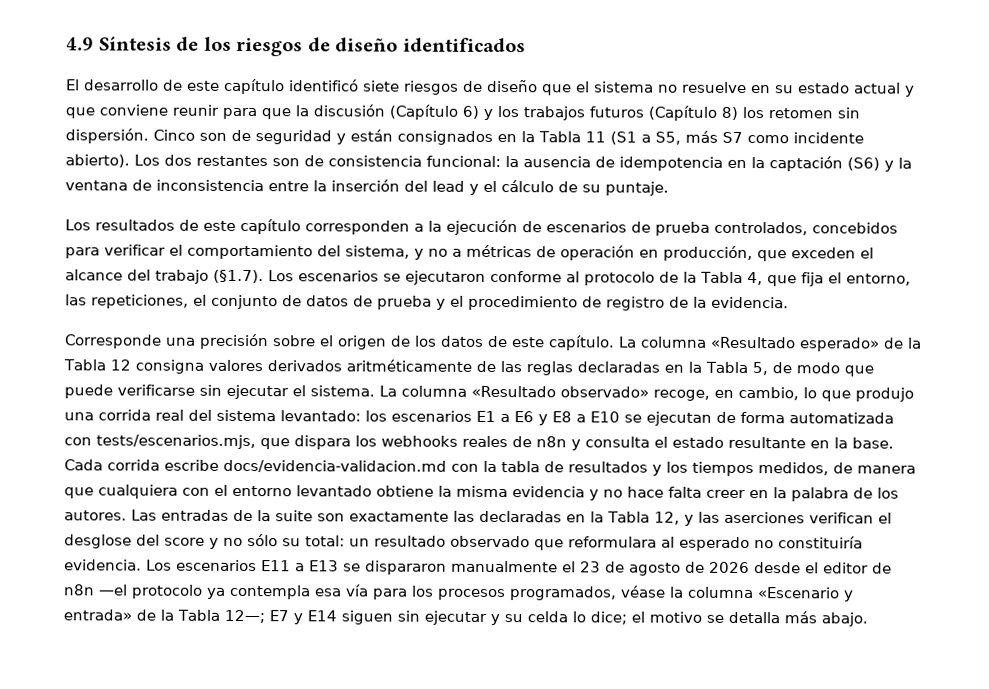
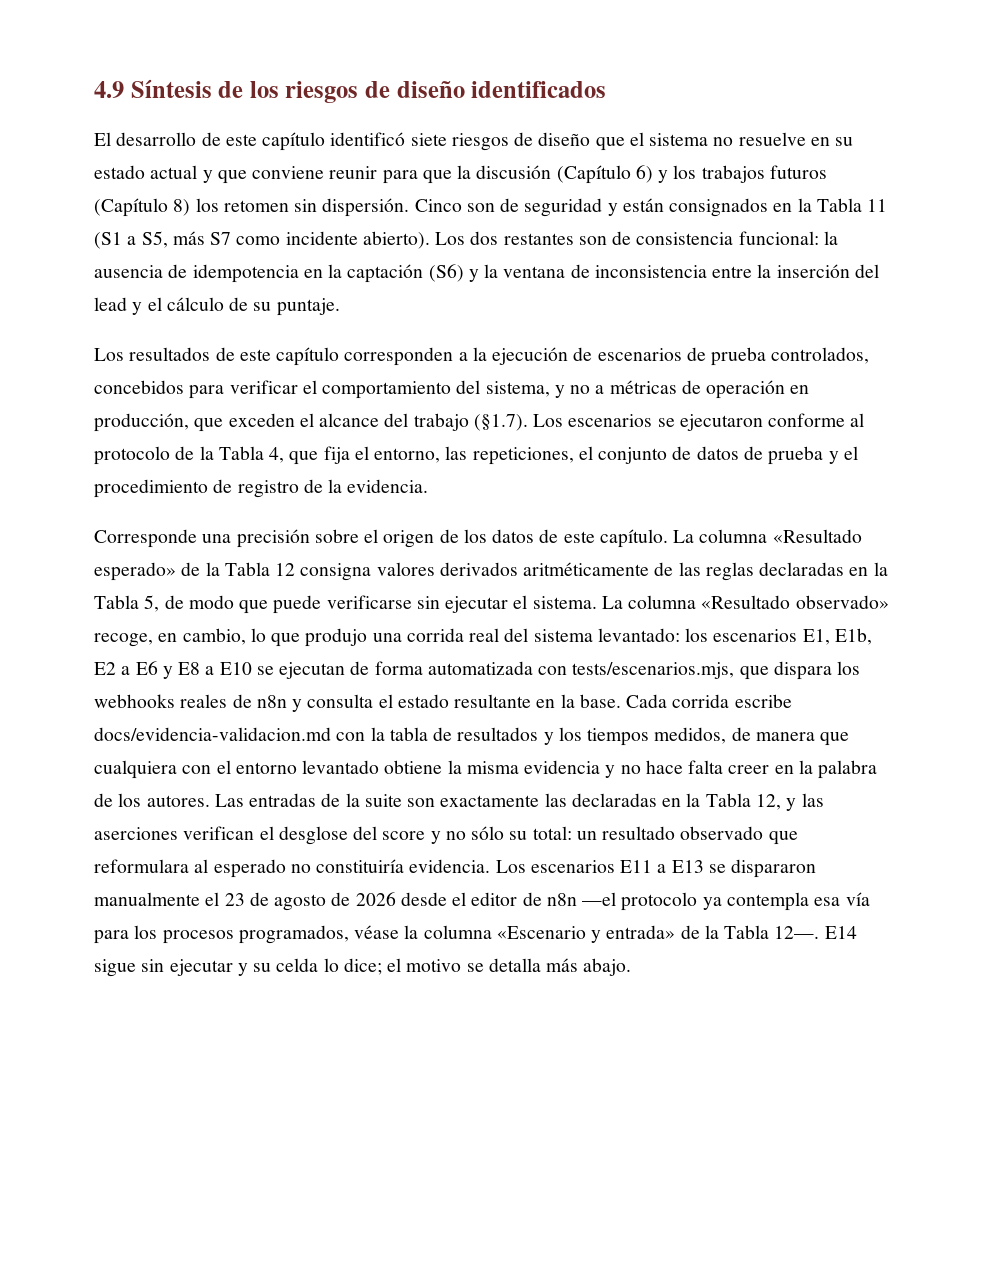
[476,410,496,423] E1 -> [802,628,872,645] [94,662,116,675] E1, E1b, E2
[223,609,393,625] 12—; E7 y E14 siguen -> [774,926,857,939] [94,959,136,977] 12—. E14 sigue

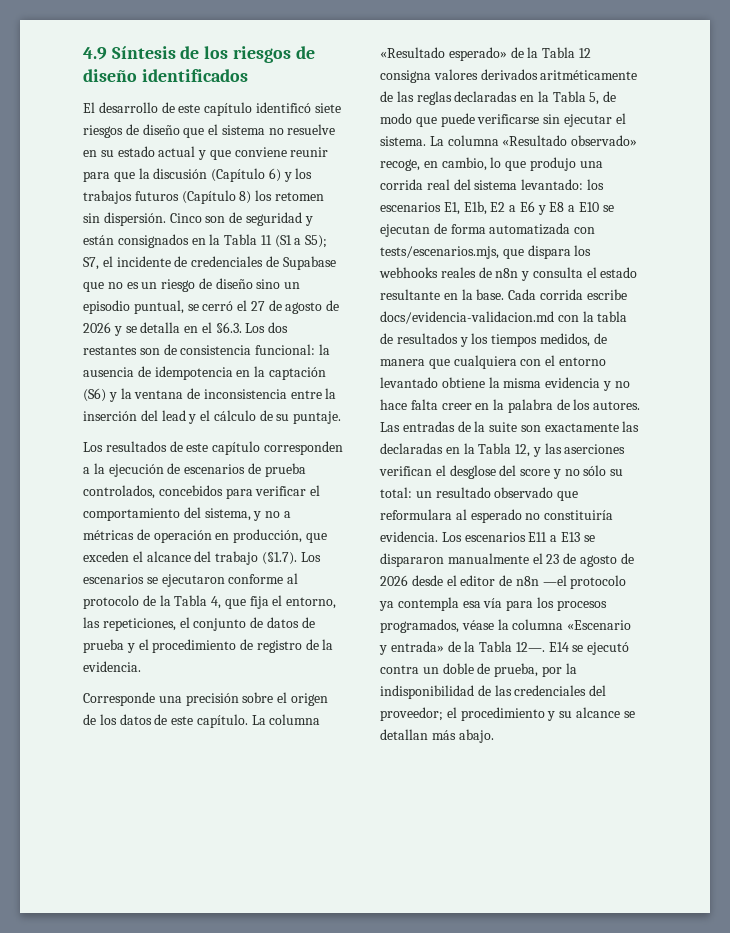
[141,231,430,249] S5, más S7 como incidente abierto). -> [305,235,328,248] [83,256,336,270] [83,278,301,292] [83,300,340,314] [83,322,242,336] S5); S7, el incidente de credenciales de Supabase que no es un riesgo de diseño sino un episodio puntual, se cerró el 27 de agosto de 2026 y se detalla en el §6.3.
[94,958,541,977] sigue sin ejecutar y su celda lo dice; el motivo se detalla -> [572,642,630,655] [380,663,577,677] [380,685,607,699] [380,707,635,721] [380,729,428,740] se ejecutó contra un doble de prueba, por la indisponibilidad de las credenciales del proveedor; el procedimiento y su alcance se detallan

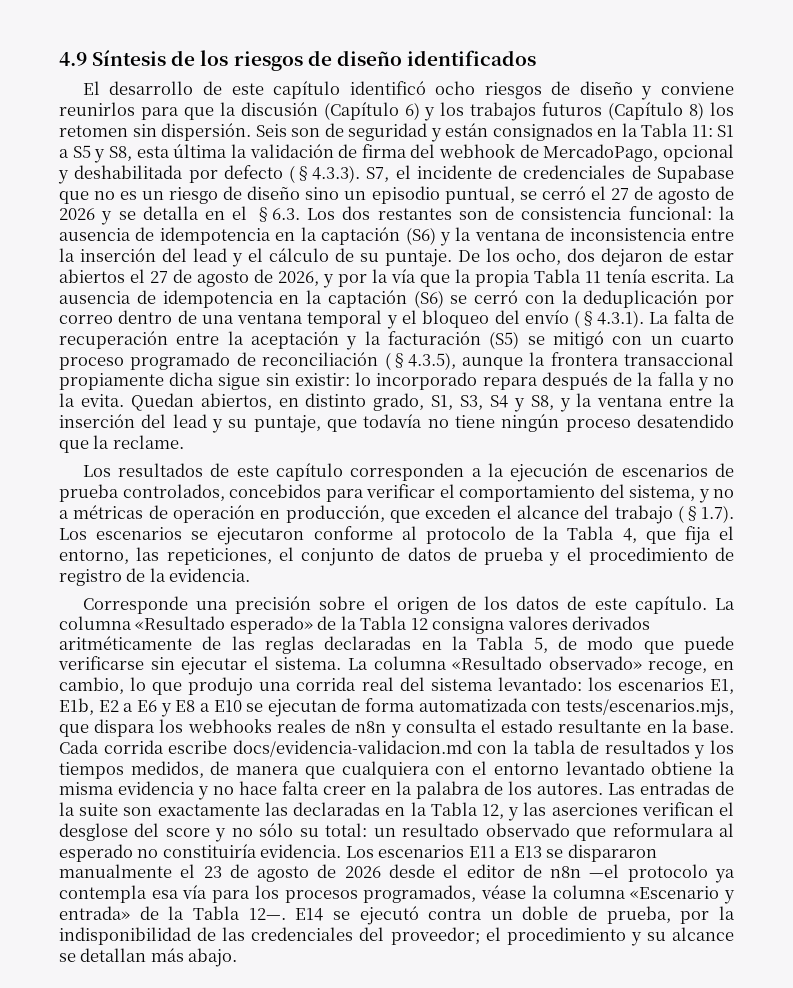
[314,103,341,113] [83,124,336,138] [83,146,329,160] siete riesgos de diseño que el sistema no resuelve en su estado actual y que conviene reunir -> [435,81,735,100] [59,102,135,116] ocho riesgos de diseño y conviene reunirlos
[169,213,202,223] Cinco -> [255,124,287,137] Seis
[260,235,328,248] 11 (S1 a S5); -> [691,125,734,137] [59,144,735,163] [58,165,361,184] 11: S1 a S5 y S8, esta última la validación de firma del webhook de MercadoPago, opcional y deshabilitada por defecto (§4.3.3).
(342, 417) none -> [458,248,734,267] [59,269,735,288] [59,290,734,308] [59,310,735,329] [59,331,734,350] [59,352,734,370] [59,372,735,391] [59,393,735,412] [59,414,734,433] [59,435,184,453] De los ocho, dos dejaron de estar abiertos el 27 de agosto de 2026, y por la vía que la propia Tabla 11 tenía escrita. La ausencia de idempotencia en la captación (S6) se cerró con la deduplicación por correo dentro de una ventana temporal y el bloqueo del envío (§4.3.1). La falta de recuperación entre la aceptación y la facturación (S5) se mitigó con un cuarto proceso programado de reconciliación (§4.3.5), aunque la frontera transaccional propiamente dicha sigue sin existir: lo incorporado repara después de la falla y no la evita. Quedan abiertos, en distinto grado, S1, S3, S4 y S8, y la ventana entre la inserción del lead y su puntaje, que todavía no tiene ningún proceso desatendido que la reclame.

